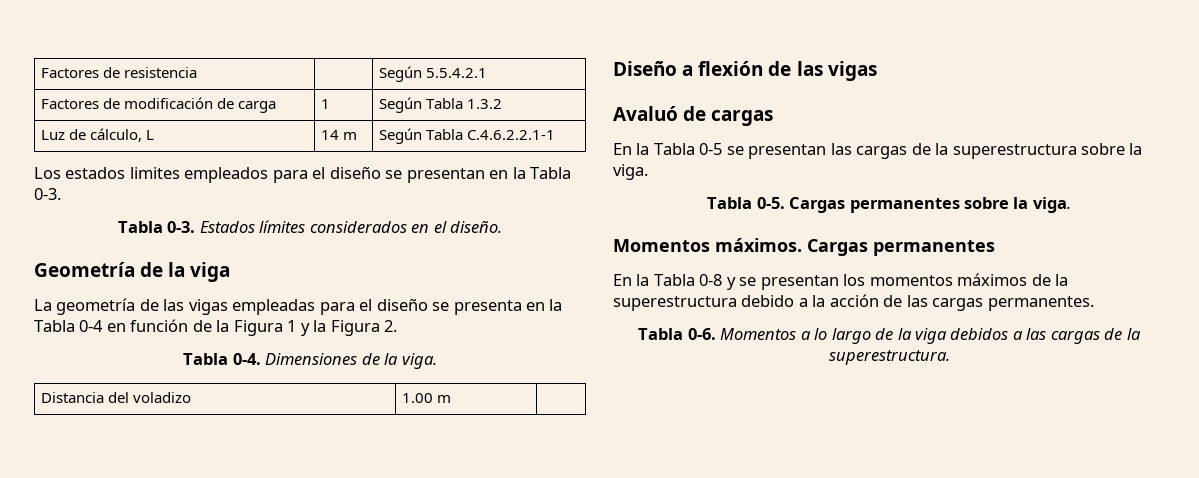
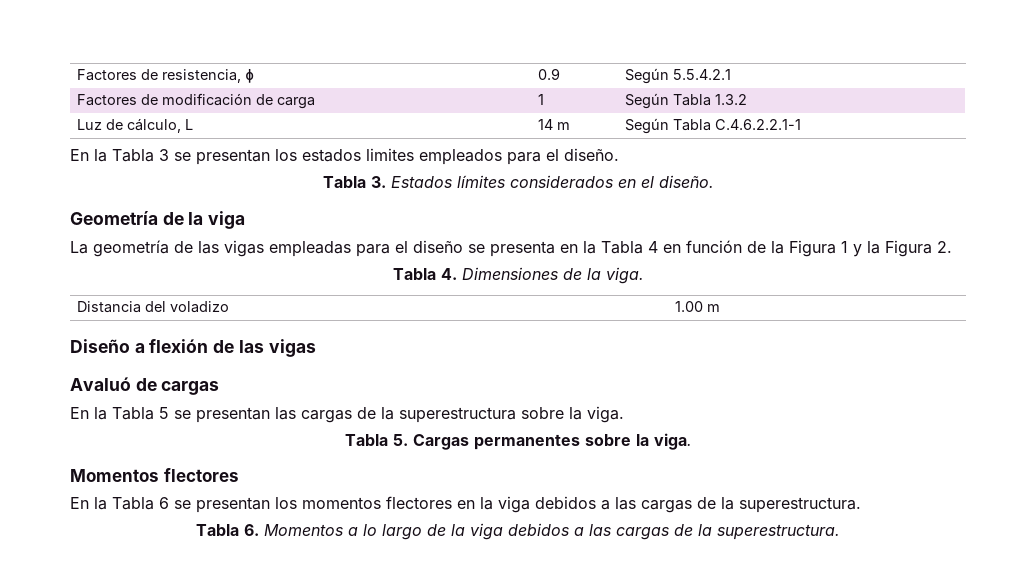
[41,67,198,78] Factores de resistencia | -> [77,69,255,83] [538,68,561,80] Factores de resistencia, ɸ | 0.9
[34,167,61,179] Los -> [70,149,297,165] En la Tabla 3 se presentan los
[329,166,572,183] [34,188,61,200] [117,221,196,233] diseño se presentan en la Tabla 0-3. // Tabla 0-3. -> [564,148,619,161] [322,176,386,188] diseño. // Tabla 3.
[79,320,104,332] 0-4 -> [648,241,658,253] 4
[232,353,261,365] 0-4. -> [440,268,457,280] 4.
[699,143,723,155] 0-5 -> [159,407,169,419] 5
[756,197,785,209] 0-5. -> [392,434,408,446] 5.
[715,238,995,256] [613,274,736,290] máximos. Cargas permanentes // En la Tabla 0-8 y -> [163,468,239,482] [70,497,169,510] flectores // En la Tabla 6
[957,273,1069,286] [613,294,1094,311] [638,328,716,340] máximos de la superestructura debido a la acción de las cargas permanentes. // Tabla 0-6. -> [386,496,861,513] [196,524,259,536] flectores en la viga debidos a las cargas de la superestructura. // Tabla 6.

